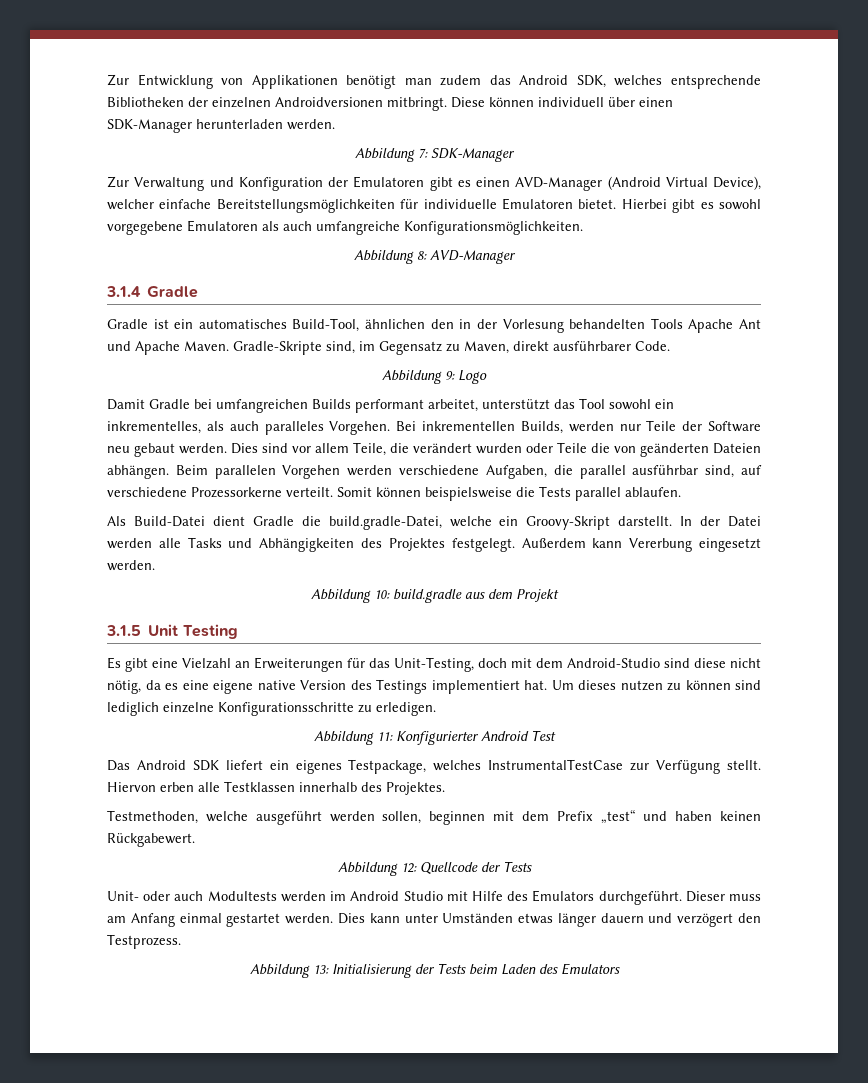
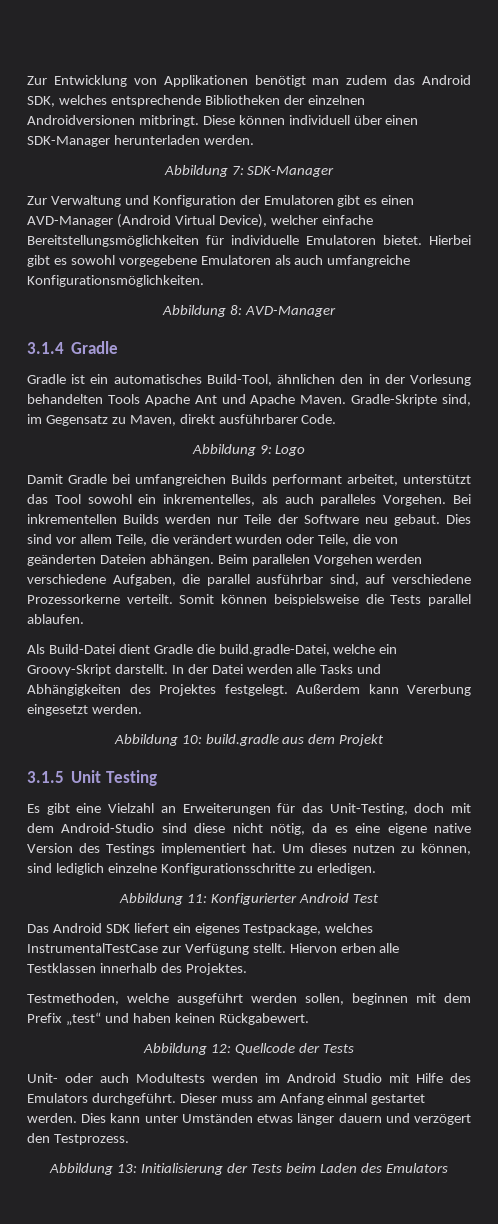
[520,421,563,434] Builds, -> [123,514,160,524] Builds
[134,443,227,457] gebaut werden. -> [393,514,440,526] gebaut.
[557,442,587,453] Teile -> [318,534,350,546] Teile,
[685,680,731,690] können -> [421,843,471,855] können,

